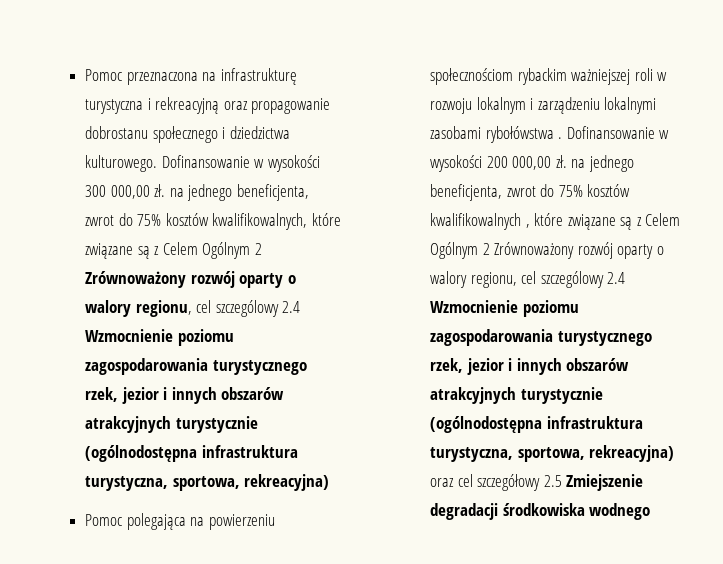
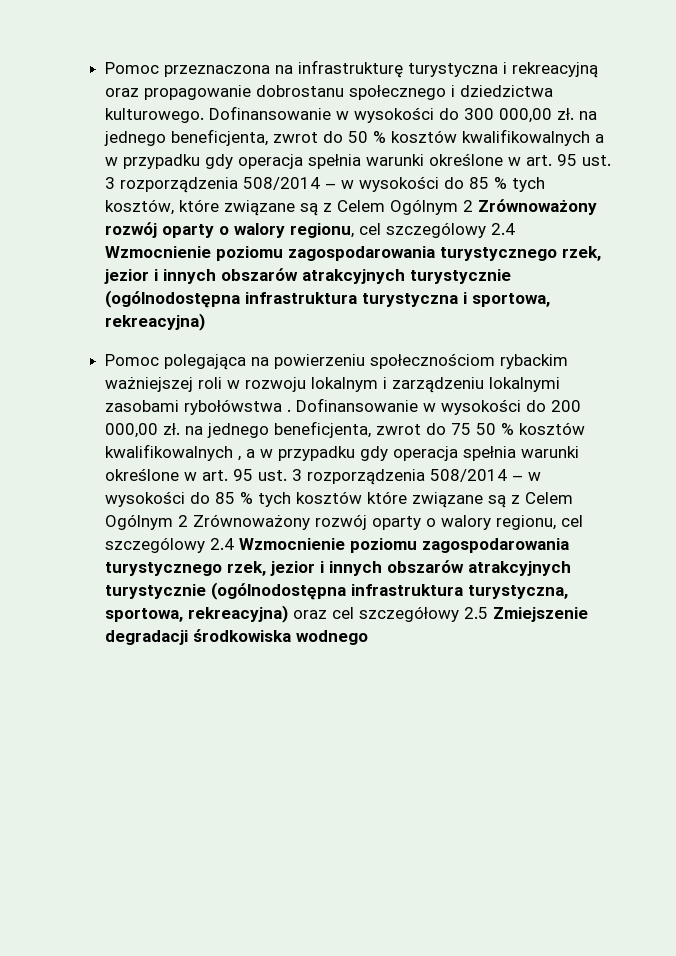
(320, 163) none -> [439,108,460,120] do
[137,213,308,230] 75% kosztów kwalifikowalnych, -> [348,129,605,146] [105,153,612,169] [105,176,546,193] [105,199,175,215] 50 % kosztów kwalifikowalnych a w przypadku gdy operacja spełnia warunki określone w art. 95 ust. 3 rozporządzenia 508/2014 – w wysokości do 85 % tych kosztów,
[84,476,168,491] turystyczna, -> [362,292,468,307] turystyczna i
(482, 163) none -> [526,400,547,412] do
[558,184,631,197] [429,213,530,230] 75% kosztów kwalifikowalnych , -> [451,422,586,435] [105,444,580,461] [105,468,542,485] [105,491,363,507] 75 50 % kosztów kwalifikowalnych , a w przypadku gdy operacja spełnia warunki określone w art. 95 ust. 3 rozporządzenia 508/2014 – w wysokości do 85 % tych kosztów

